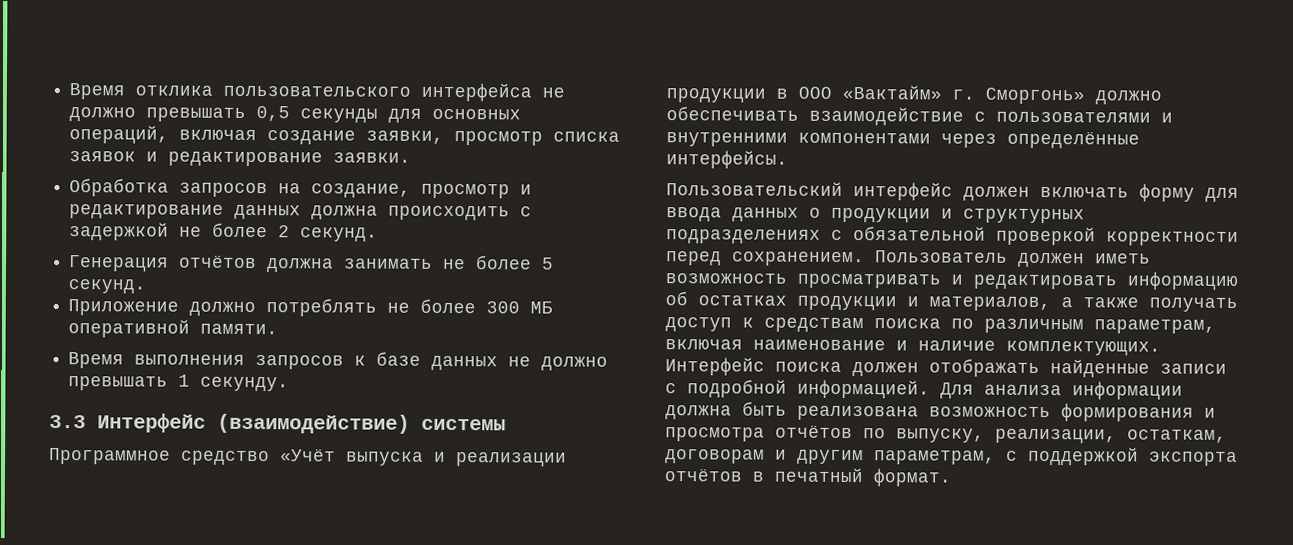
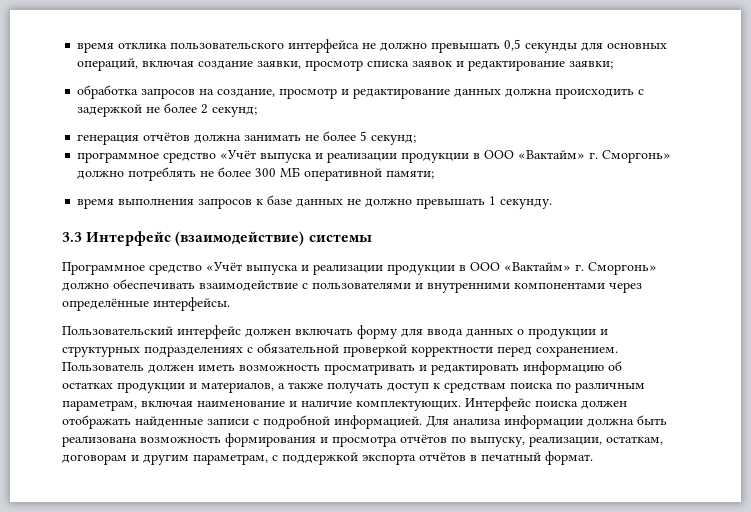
[69,83,126,100] Время -> [77,42,115,53] время
[333,152,412,163] [69,178,170,197] заявки. // Обработка -> [569,61,614,69] [77,85,139,99] заявки; // обработка
[300,227,379,242] [68,255,170,272] секунд. // Генерация -> [212,107,258,117] [77,134,140,145] секунд; // генерация
[68,279,147,294] [68,299,180,316] секунд. // Приложение -> [371,135,417,145] [77,150,672,163] секунд; // программное средство «Учёт выпуска и реализации продукции в ООО «Вактайм» г. Сморгонь»
[200,323,279,335] [68,352,125,369] памяти. // Время -> [386,170,435,179] [77,198,115,209] памяти; // время

